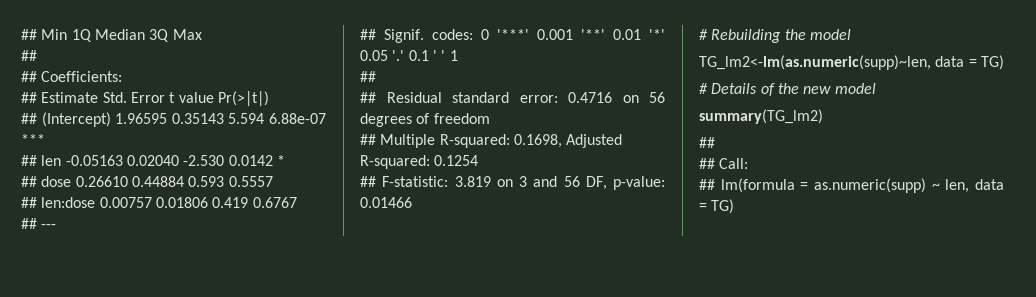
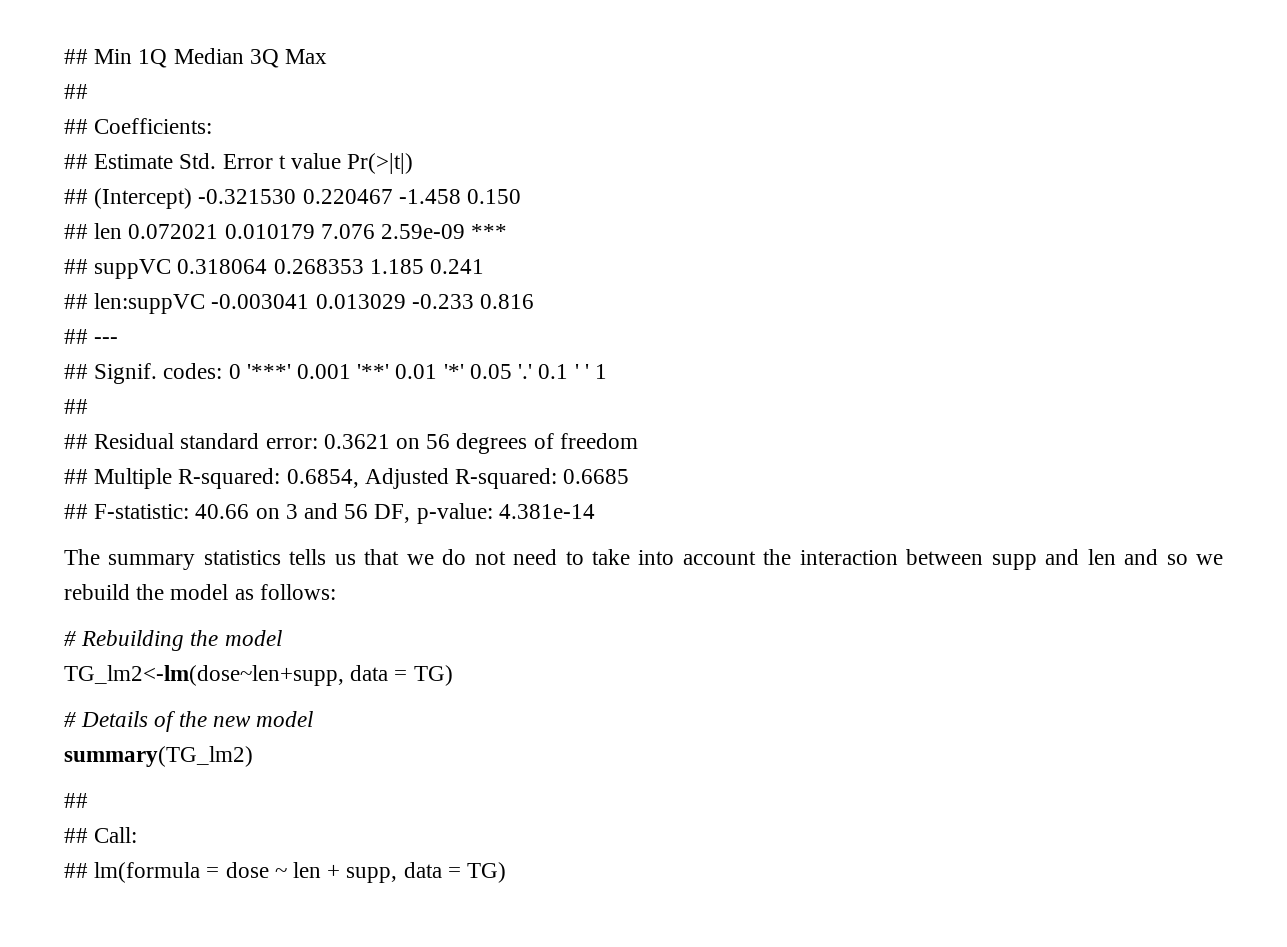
[115,113,326,124] [21,134,45,145] [21,155,285,166] [21,176,273,187] [21,197,297,208] 1.96595 0.35143 5.594 6.88e-07 *** // ## len -0.05163 0.02040 -2.530 0.0142 * // ## dose 0.26610 0.44884 0.593 0.5557 // ## len:dose 0.00757 0.01806 0.419 0.6767 -> [198,189,522,204] [64,223,508,239] [64,259,485,279] [64,293,535,314] -0.321530 0.220467 -1.458 0.150 // ## len 0.072021 0.010179 7.076 2.59e-09 *** // ## suppVC 0.318064 0.268353 1.185 0.241 // ## len:suppVC -0.003041 0.013029 -0.233 0.816
[568,92,612,103] 0.4716 -> [323,434,390,449] 0.3621
[513,134,562,148] 0.1698, -> [286,469,359,488] 0.6854,
[434,155,479,166] 0.1254 -> [563,469,630,484] 0.6685
[454,176,491,187] 3.819 -> [195,504,250,519] 40.66
[360,197,412,208] 0.01466 -> [498,504,595,519] [64,549,1224,570] [64,584,336,600] 4.381e-14 // The summary statistics tells us that we do not need to take into account the interaction between supp and len and so we rebuild the model as follows:
[699,55,931,70] TG_lm2<-lm(as.numeric(supp)~len, -> [64,665,344,686] TG_lm2<-lm(dose~len+supp,
[814,178,970,193] as.numeric(supp) ~ len, -> [225,862,398,883] dose ~ len + supp,

